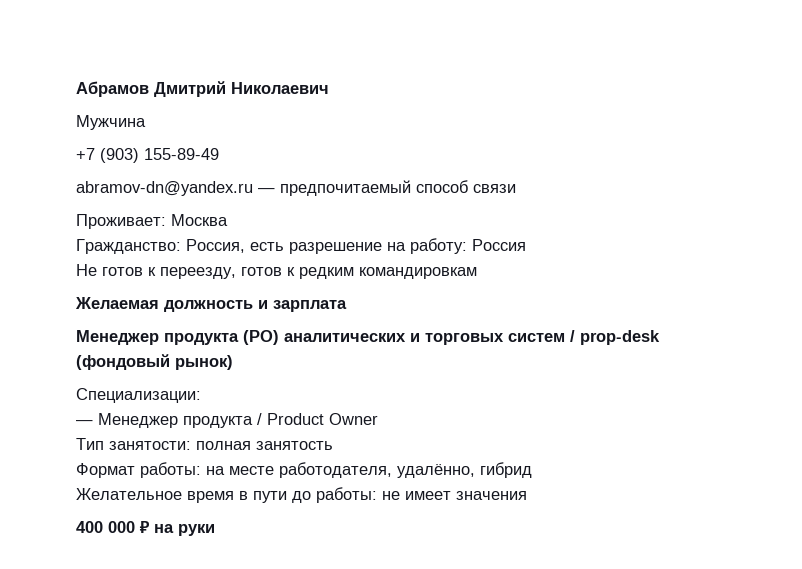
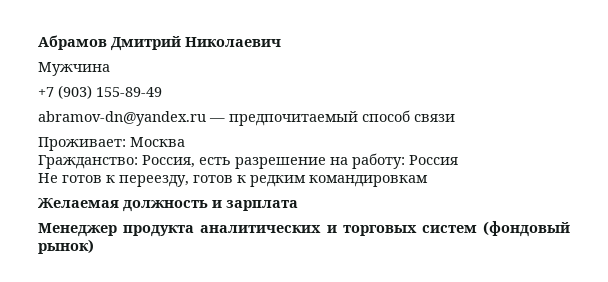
[243,330,279,345] (PO) -> (195, 231) none
[570,330,660,345] / prop-desk -> (477, 229) none
[76,388,201,403] [76,413,378,428] [76,438,333,450] [76,462,532,478] [76,487,527,503] [76,521,215,536] // Специализации: // — Менеджер продукта / Product Owner // Тип занятости: полная занятость // Формат работы: на месте работодателя, удалённо, гибрид // Желательное время в пути до работы: не имеет значения // 400 000 ₽ на руки -> (94, 246) none

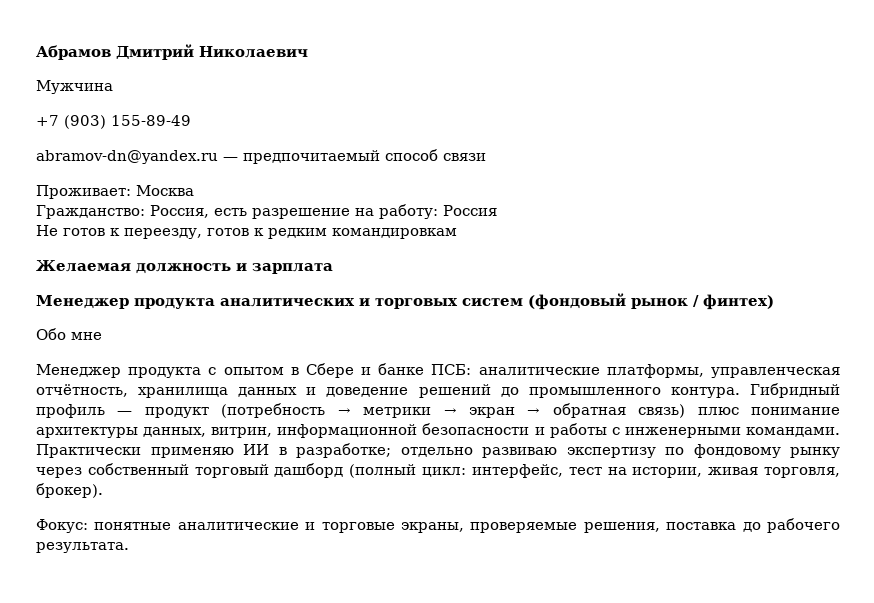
[38,239,94,254] рынок) -> [631,294,774,310] [36,328,102,340] [36,363,840,378] [36,383,840,398] [36,403,840,418] [36,423,840,438] [36,443,840,458] [36,463,841,478] [36,483,103,498] [36,518,840,533] [36,542,129,553] рынок / финтех) // Обо мне // Менеджер продукта с опытом в Сбере и банке ПСБ: аналитические платформы, управленческая отчётность, хранилища данных и доведение решений до промышленного контура. Гибридный профиль — продукт (потребность → метрики → экран → обратная связь) плюс понимание архитектуры данных, витрин, информационной безопасности и работы с инженерными командами. Практически применяю ИИ в разработке; отдельно развиваю экспертизу по фондовому рынку через собственный торговый дашборд (полный цикл: интерфейс, тест на истории, живая торговля, брокер). // Фокус: понятные аналитические и торговые экраны, проверяемые решения, поставка до рабочего результата.

